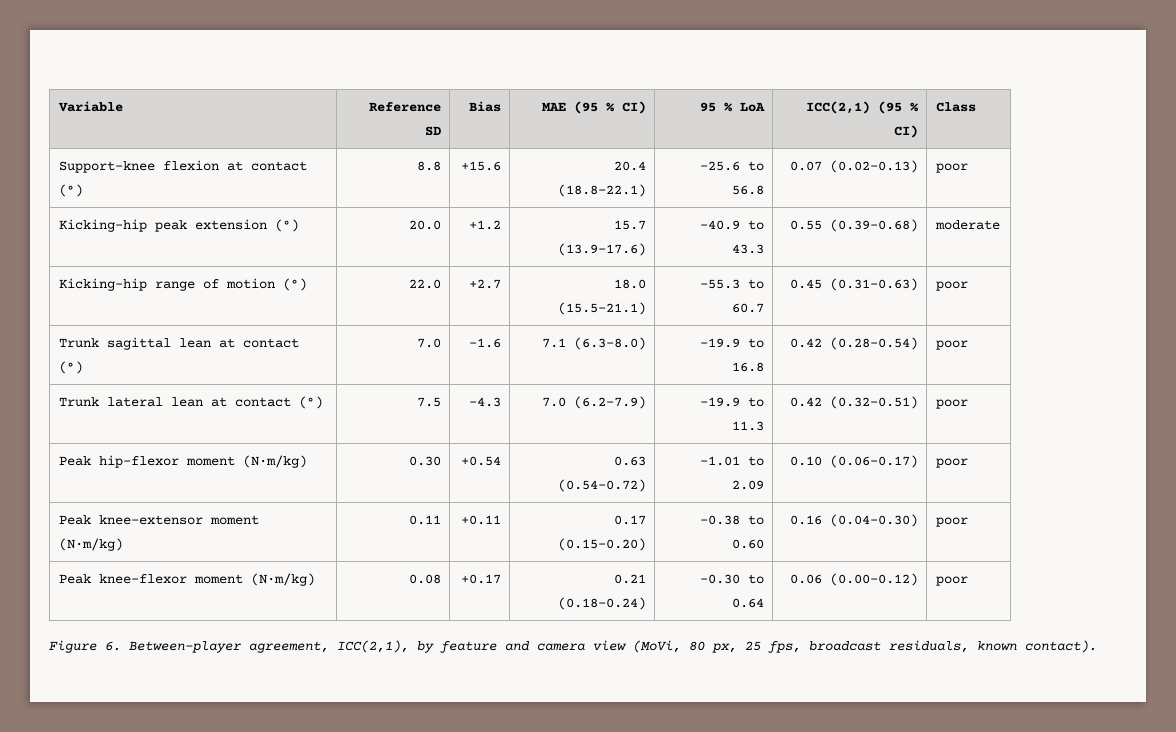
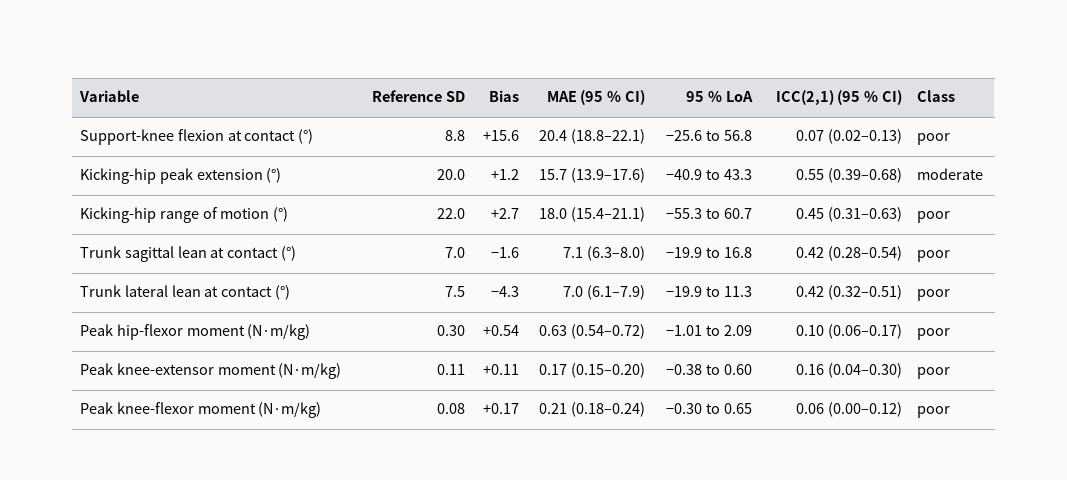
[557,302,646,315] (15.5–21.1) -> [571,207,646,222] (15.4–21.1)
[573,396,646,409] (6.2–7.9) -> [587,285,646,300] (6.1–7.9)
[731,598,764,608] 0.64 -> [724,403,753,414] 0.65
[49,640,1097,653] // Figure 6. Between-player agreement, ICC(2,1), by feature and camera view (MoVi, 80 px, 25 fps, broadcast residuals, known contact). -> (950, 412) none

